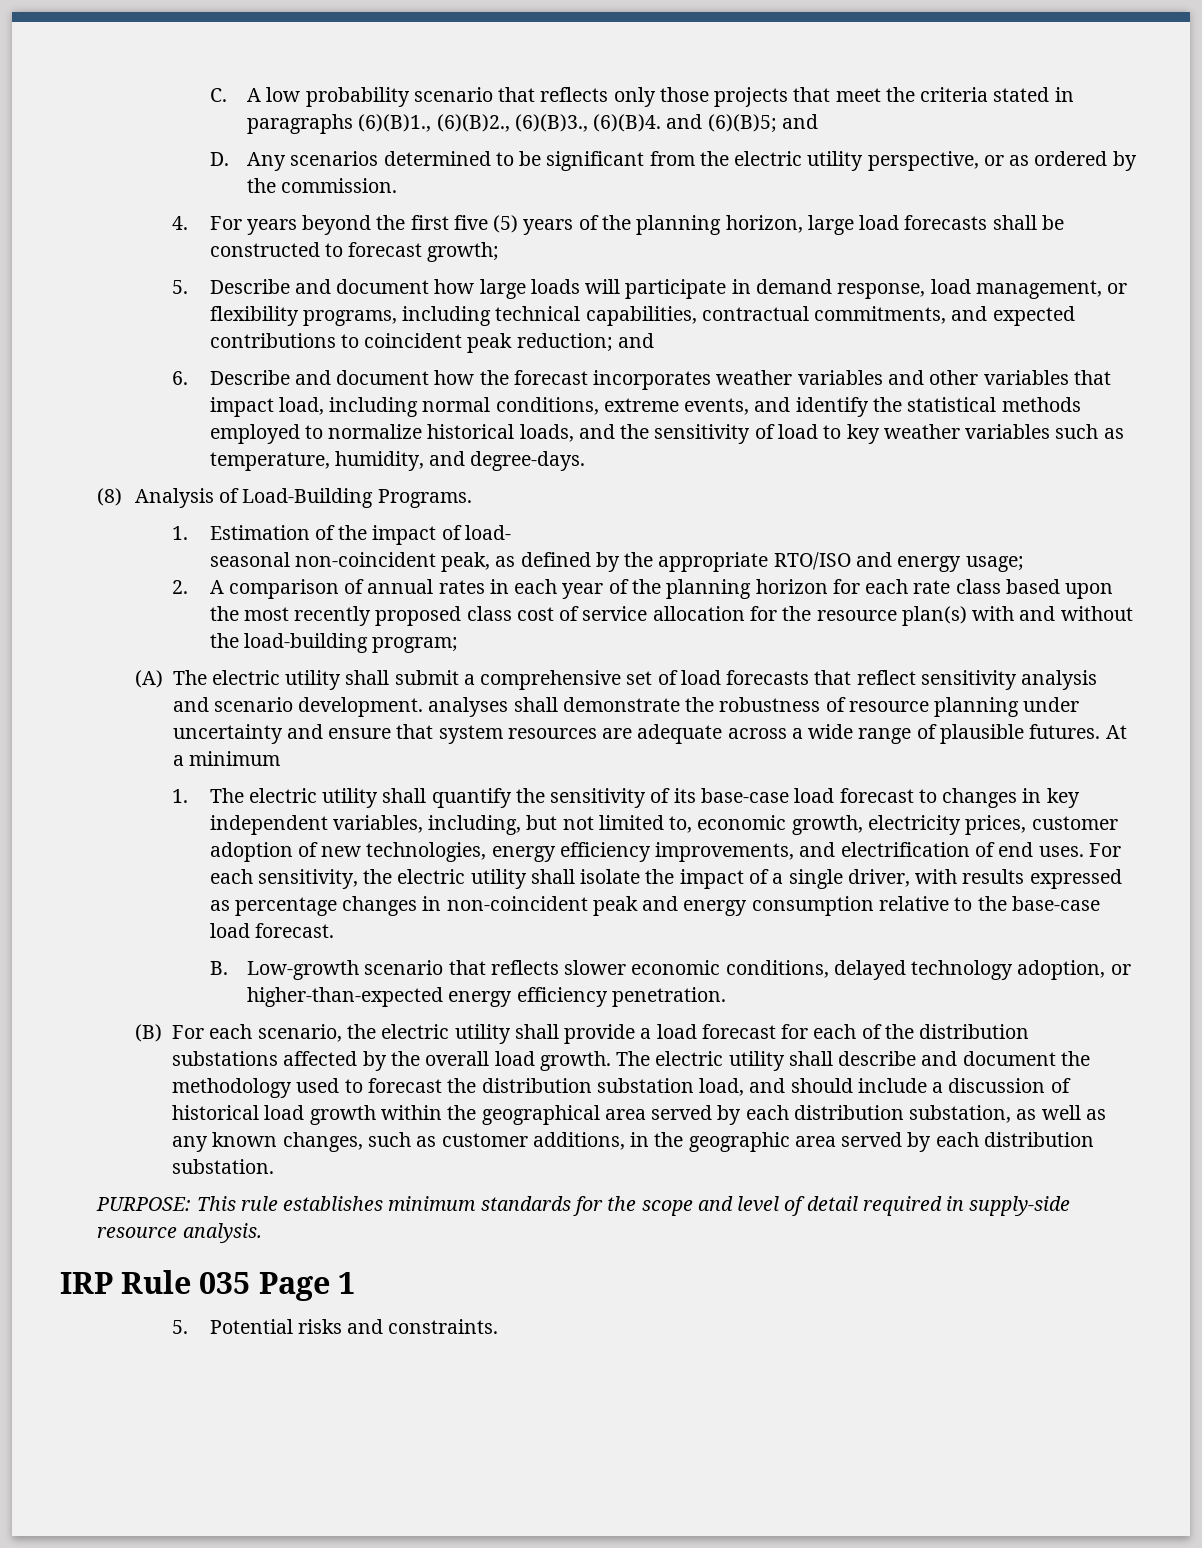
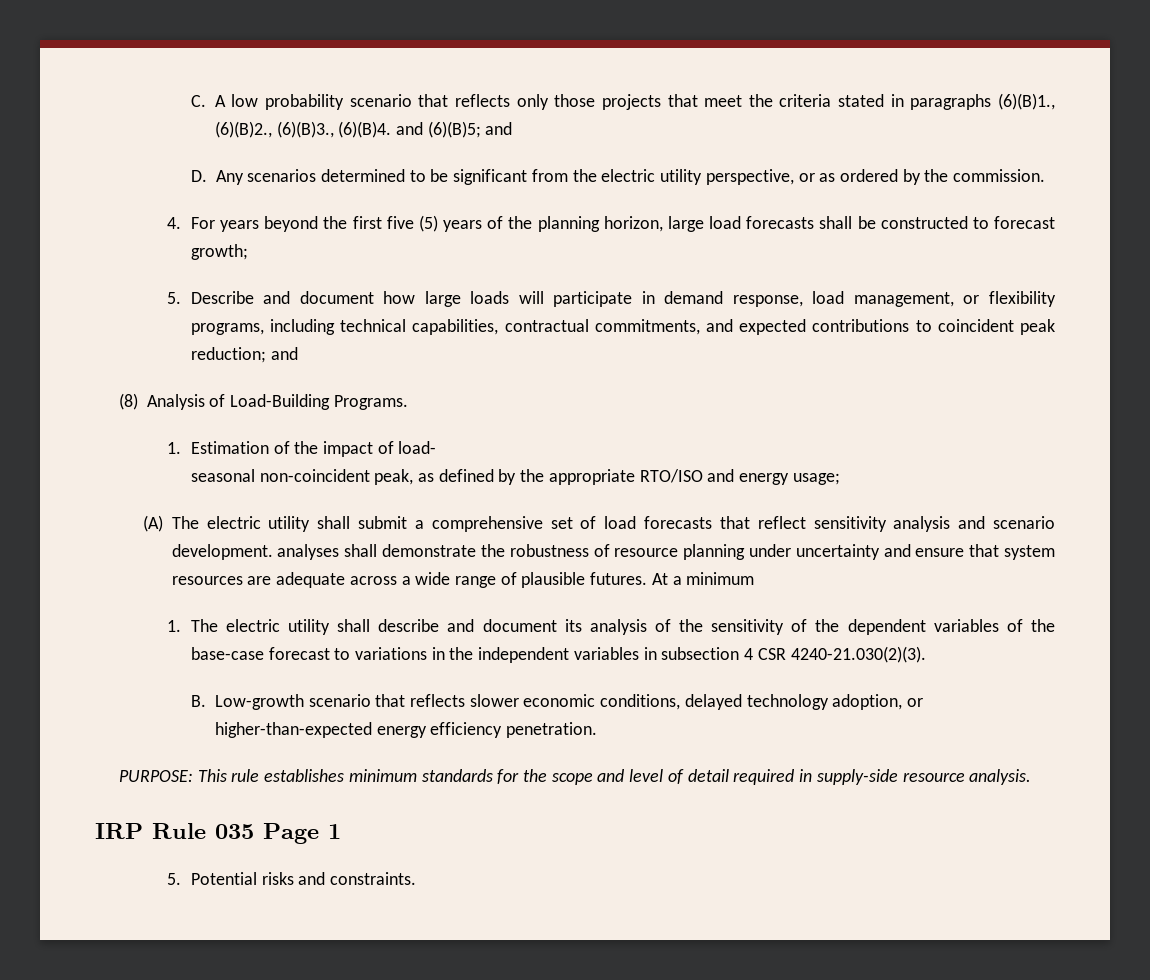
[172,370,1111,390] [209,397,1081,417] [209,424,1124,444] [209,451,586,471] // 6. Describe and document how the forecast incorporates weather variables and other variables that impact load, including normal conditions, extreme events, and identify the statistical methods employed to normalize historical loads, and the sensitivity of load to key weather variables such as temperature, humidity, and degree-days. -> (298, 353) none
[172,579,1114,599] [209,606,1133,626] [209,633,459,653] // 2. A comparison of annual rates in each year of the planning horizon for each rate class based upon the most recently proposed class cost of service allocation for the resource plan(s) with and without the load-building program; -> (840, 479) none
[431,788,1080,808] [209,815,1118,835] [209,842,1121,862] [209,869,1122,889] [209,896,1100,916] [209,923,334,938] quantify the sensitivity of its base-case load forecast to changes in key independent variables, including, but not limited to, economic growth, electricity prices, customer adoption of new technologies, energy efficiency improvements, and electrification of end uses. For each sensitivity, the electric utility shall isolate the impact of a single driver, with results expressed as percentage changes in non-coincident peak and energy consumption relative to the base-case load forecast. -> [378,619,1055,635] [190,646,926,663] describe and document its analysis of the sensitivity of the dependent variables of the base-case forecast to variations in the independent variables in subsection 4 CSR 4240-21.030(2)(3).
[134,1024,1030,1044] [172,1051,1090,1071] [172,1078,1071,1098] [172,1105,1106,1125] [172,1132,1094,1152] [172,1159,275,1174] // (B) For each scenario, the electric utility shall provide a load forecast for each of the distribution substations affected by the overall load growth. The electric utility shall describe and document the methodology used to forecast the distribution substation load, and should include a discussion of historical load growth within the geographical area served by each distribution substation, as well as any known changes, such as customer additions, in the geographic area served by each distribution substation. -> (597, 730) none

